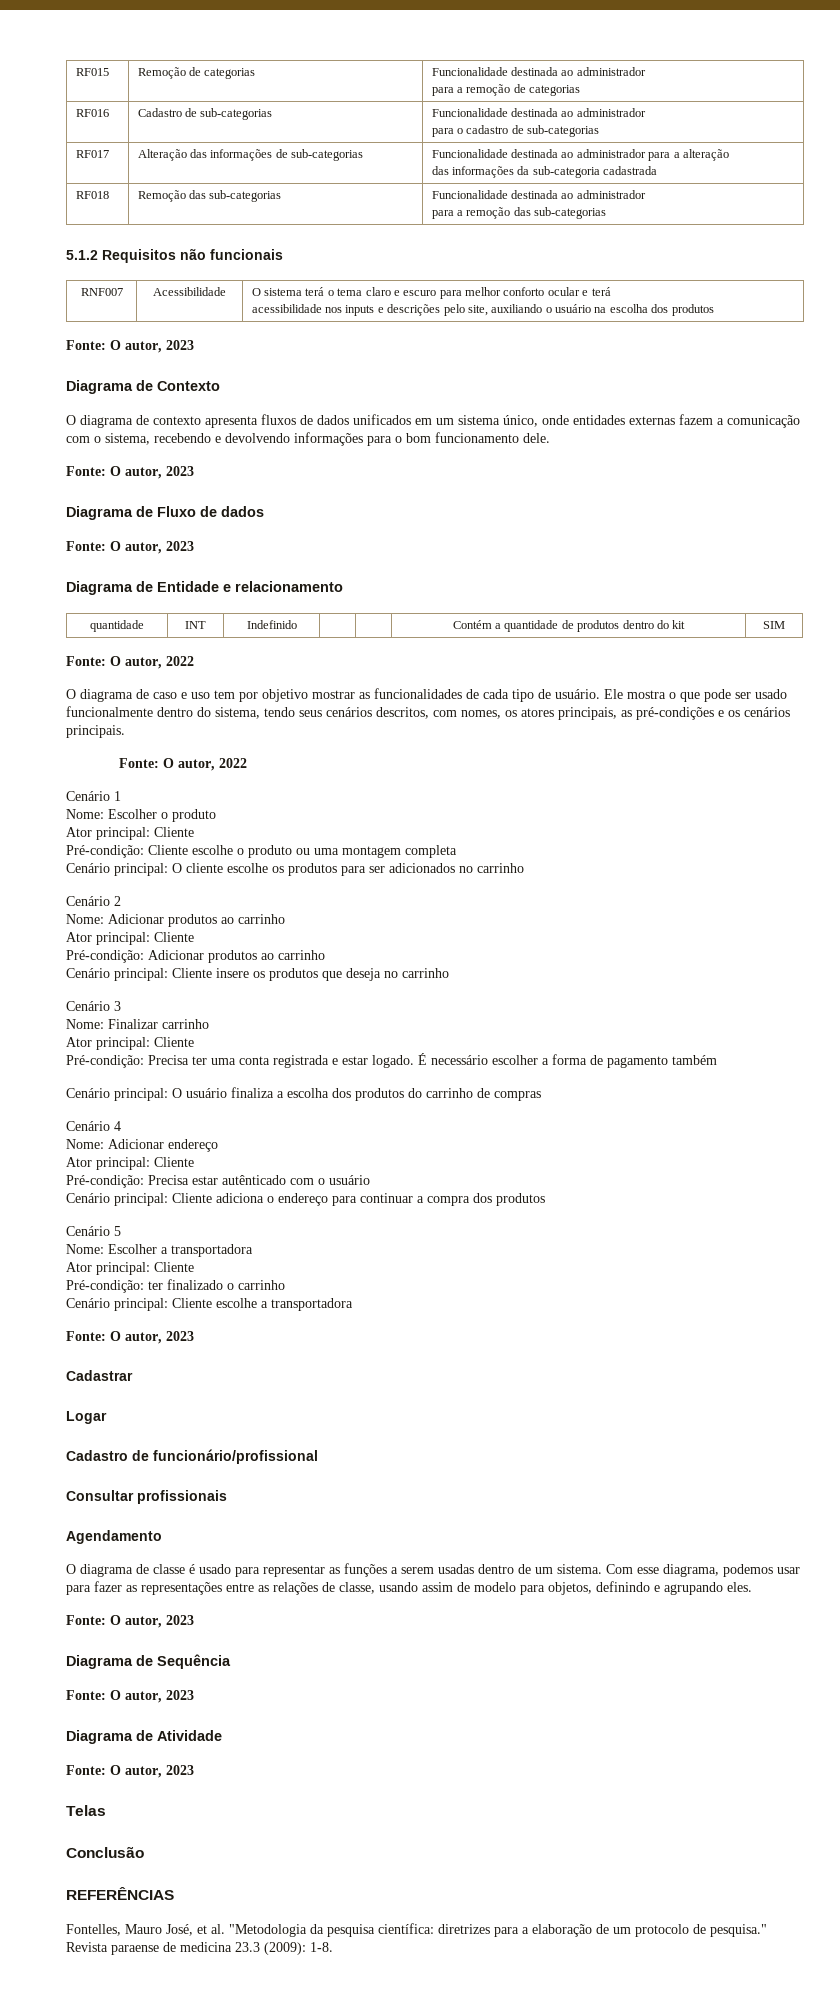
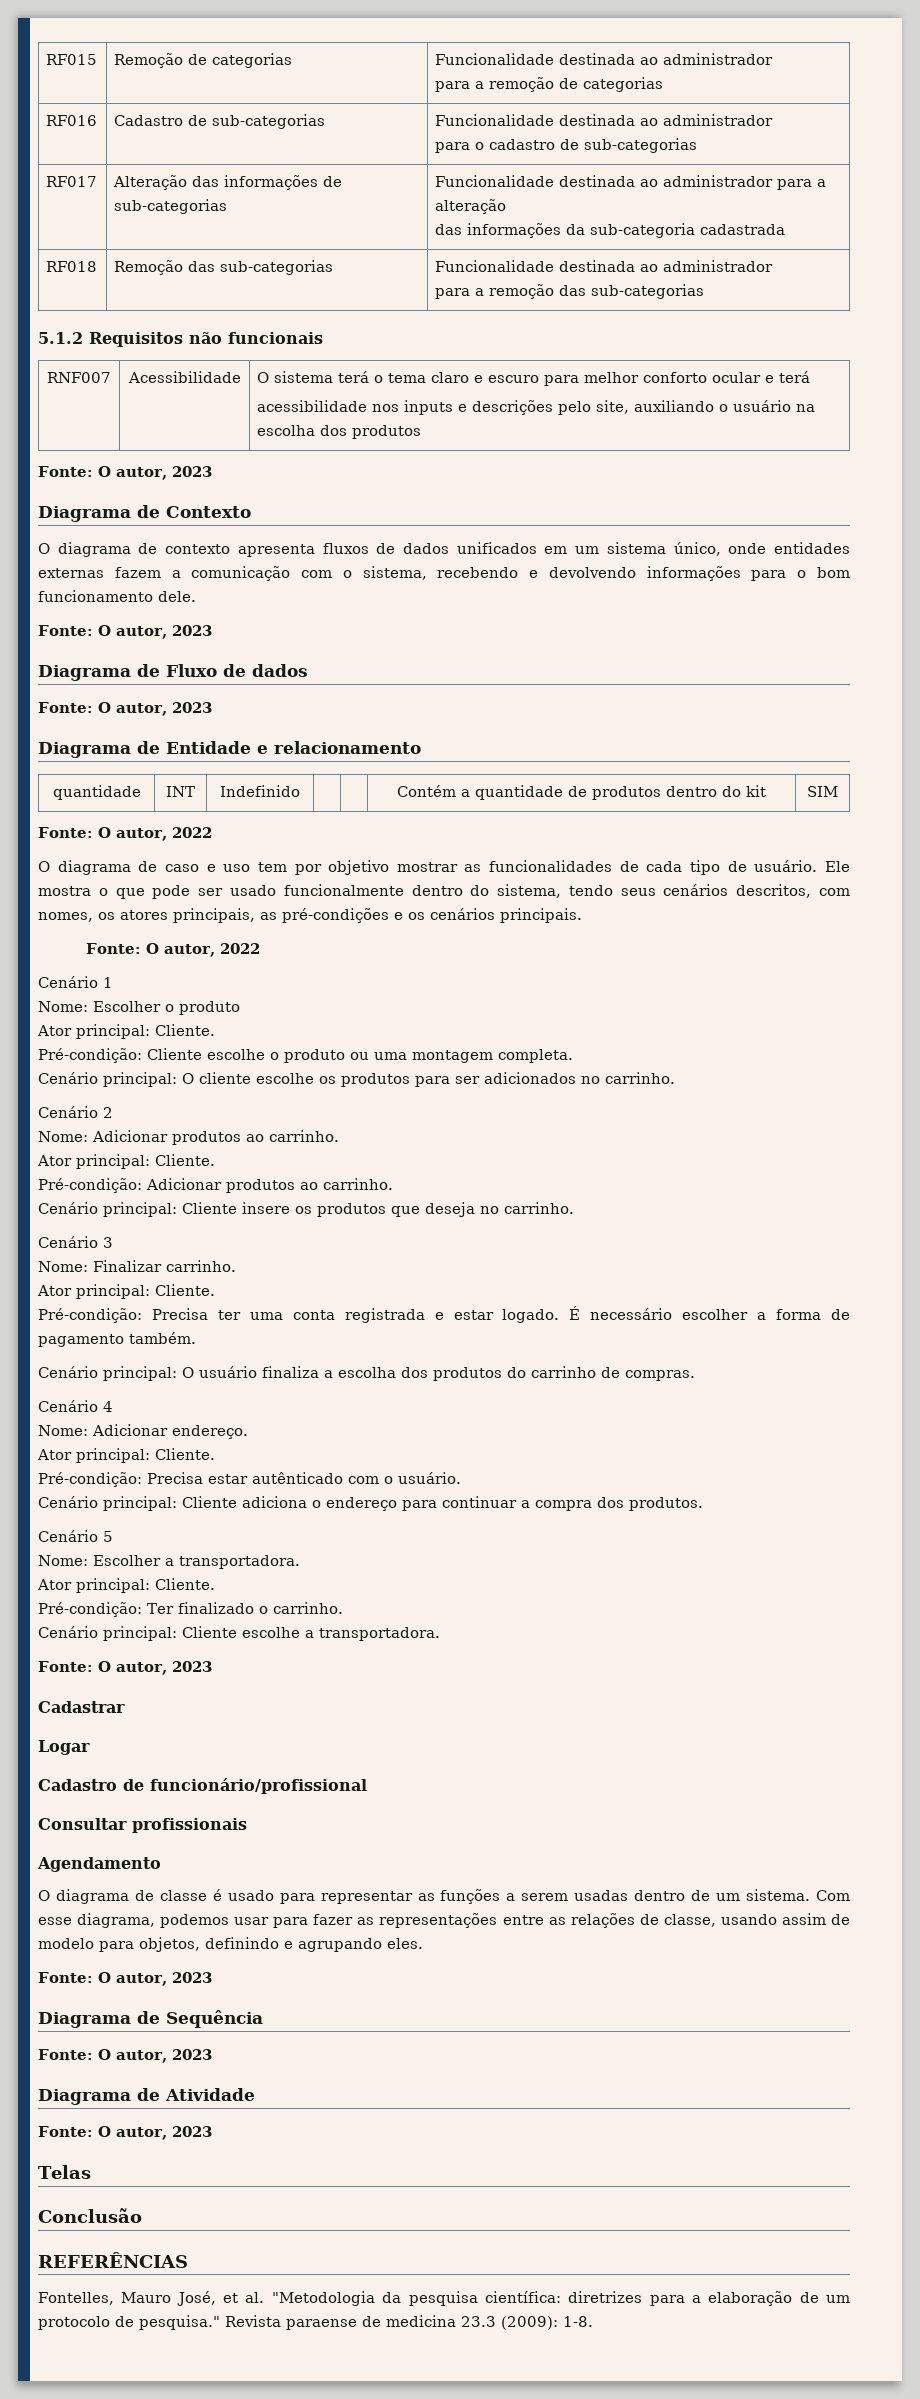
[154,827,194,837] Cliente -> [155,1024,215,1036] Cliente.
[405,845,457,858] completa -> [498,1049,573,1063] completa.
[477,863,524,873] carrinho -> [605,1072,675,1084] carrinho.
[238,914,285,924] [66,932,194,945] carrinho // Ator principal: Cliente -> [269,1130,339,1142] [37,1154,215,1169] carrinho. // Ator principal: Cliente.
[278,950,325,960] carrinho -> [323,1178,393,1190] carrinho.
[402,968,449,978] carrinho -> [504,1202,574,1214] carrinho.
[162,1019,209,1029] [66,1037,194,1050] carrinho // Ator principal: Cliente -> [166,1260,236,1272] [37,1284,215,1299] carrinho. // Ator principal: Cliente.
[672,1055,717,1065] também -> [129,1332,196,1344] também.
[494,1091,541,1101] compras -> [625,1370,695,1381] compras.
[168,1139,218,1152] [66,1157,194,1170] endereço // Ator principal: Cliente -> [172,1425,248,1439] [37,1448,215,1463] endereço. // Ator principal: Cliente.
[329,1175,370,1185] usuário -> [398,1472,461,1484] usuário.
[496,1193,545,1206] produtos -> [629,1497,703,1511] produtos.
[171,1244,253,1257] [66,1262,194,1275] [66,1280,163,1293] transportadora // Ator principal: Cliente // Pré-condição: ter -> [179,1555,300,1569] [37,1578,215,1593] [38,1602,174,1617] transportadora. // Ator principal: Cliente. // Pré-condição: Ter
[238,1280,285,1290] carrinho -> [272,1602,343,1614] carrinho.
[271,1298,353,1311] transportadora -> [319,1627,440,1641] transportadora.

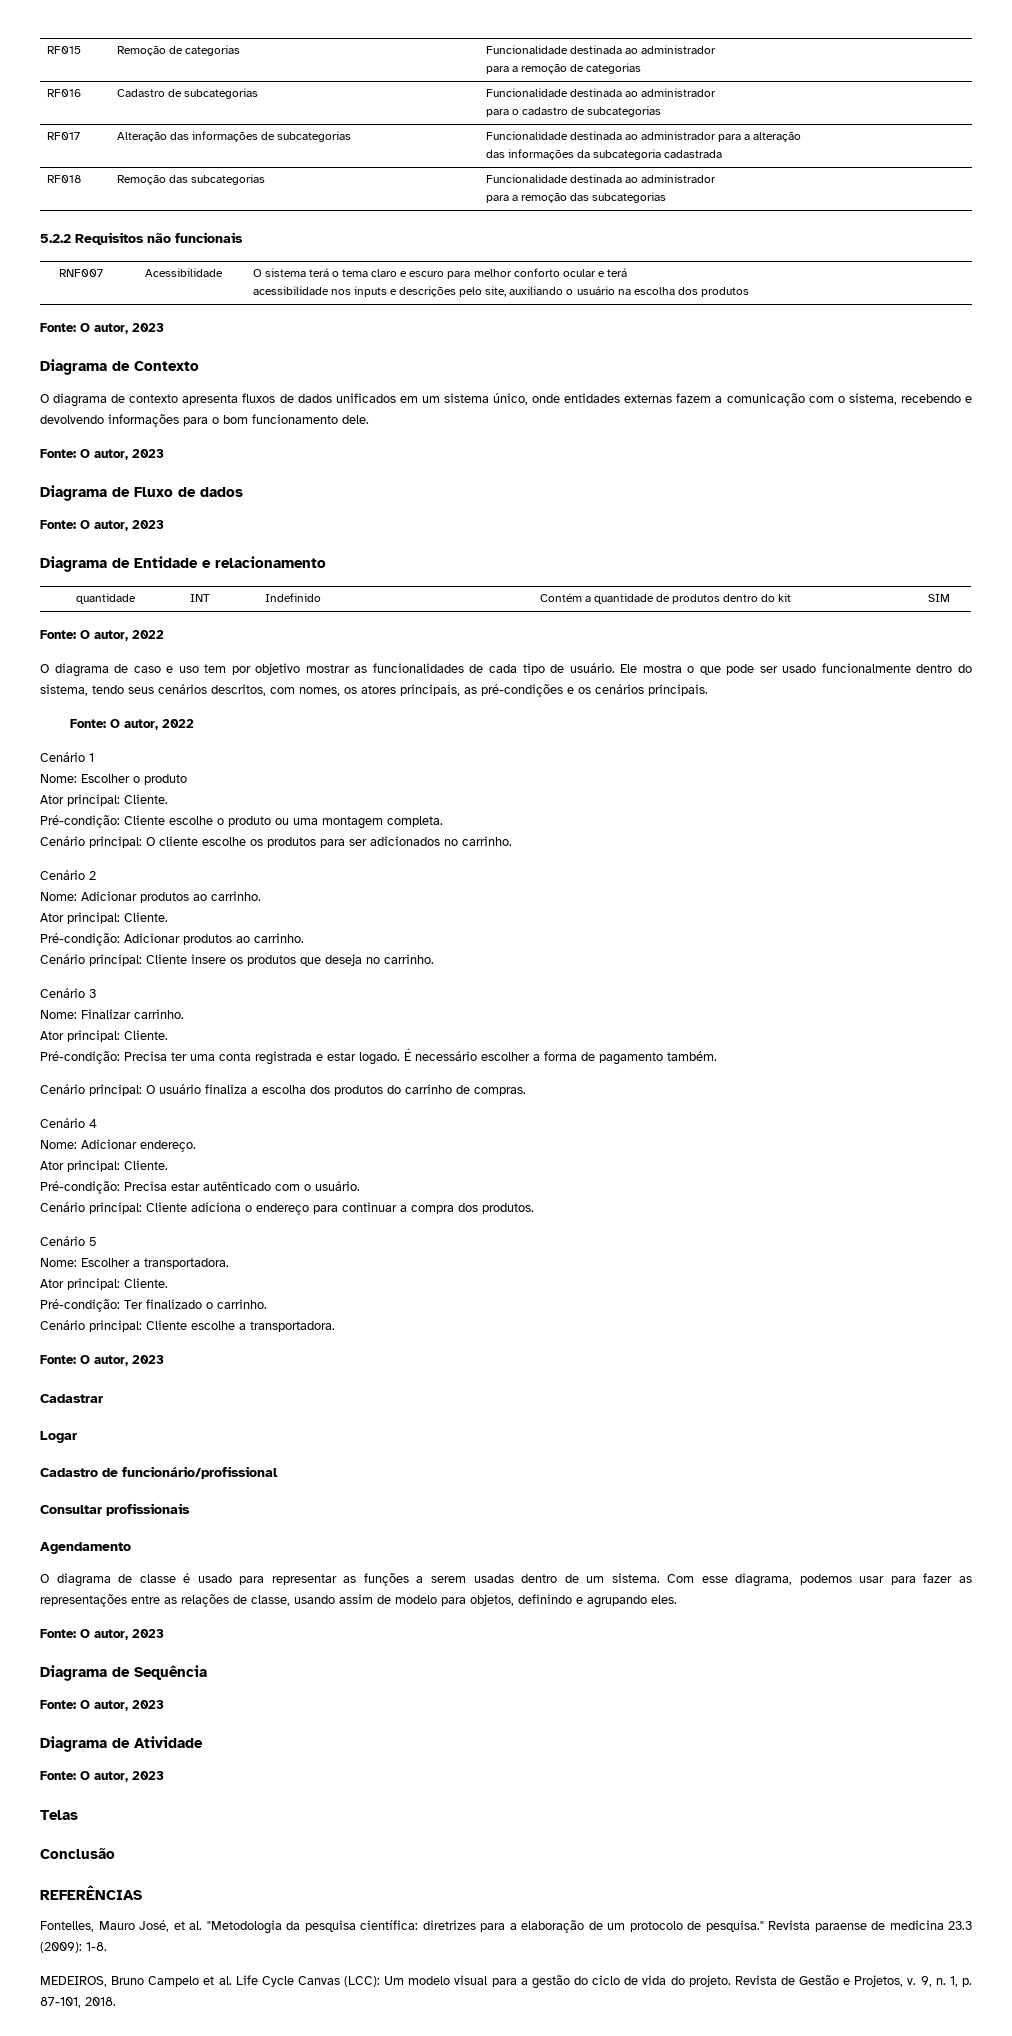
[212,114,326,129] sub-categorias -> [183,88,258,99] subcategorias
[584,138,698,153] sub-categorias -> [587,106,662,117] subcategorias
[114,199,228,214] sub-categorias -> [277,131,352,142] subcategorias
[590,223,696,238] sub-categoria -> [592,149,661,160] subcategoria
[220,260,334,275] sub-categorias -> [190,174,265,185] subcategorias
[591,284,705,299] [38,332,83,344] sub-categorias // 5.1.2 -> [592,192,667,203] [40,234,71,243] subcategorias // 5.2.2
(593, 2321) none -> [40,1975,972,1989] [40,1997,116,2008] // MEDEIROS, Bruno Campelo et al. Life Cycle Canvas (LCC): Um modelo visual para a gestão do ciclo de vida do projeto. Revista de Gestão e Projetos, v. 9, n. 1, p. 87-101, 2018.

